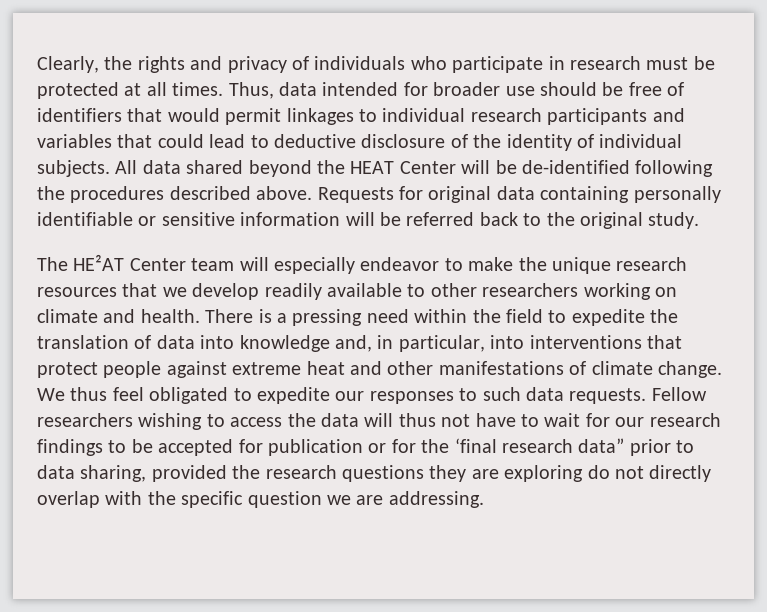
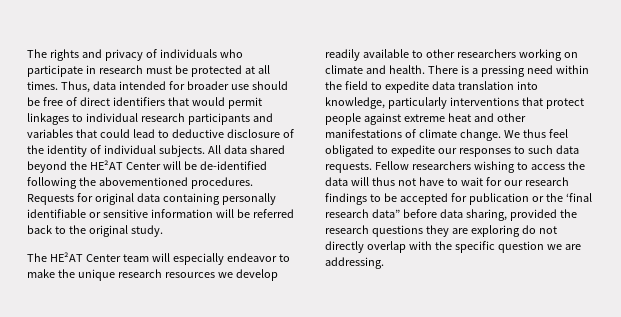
[37,56,133,73] Clearly, the -> [27,49,47,58] The
(685, 89) none -> [79,97,110,106] direct
[350,161,395,174] HEAT -> [89,160,123,170] HE²AT
[70,186,313,203] procedures described above. -> [98,177,253,189] abovementioned procedures.
[122,283,158,297] that -> (215, 275) none
[650,309,679,323] [37,335,525,352] the translation of data into knowledge and, in particular, into -> [431,81,538,90] [325,97,447,109] data translation into knowledge, particularly
[391,439,416,453] for -> (544, 199) none
[629,439,695,456] prior to -> [402,209,437,218] before

